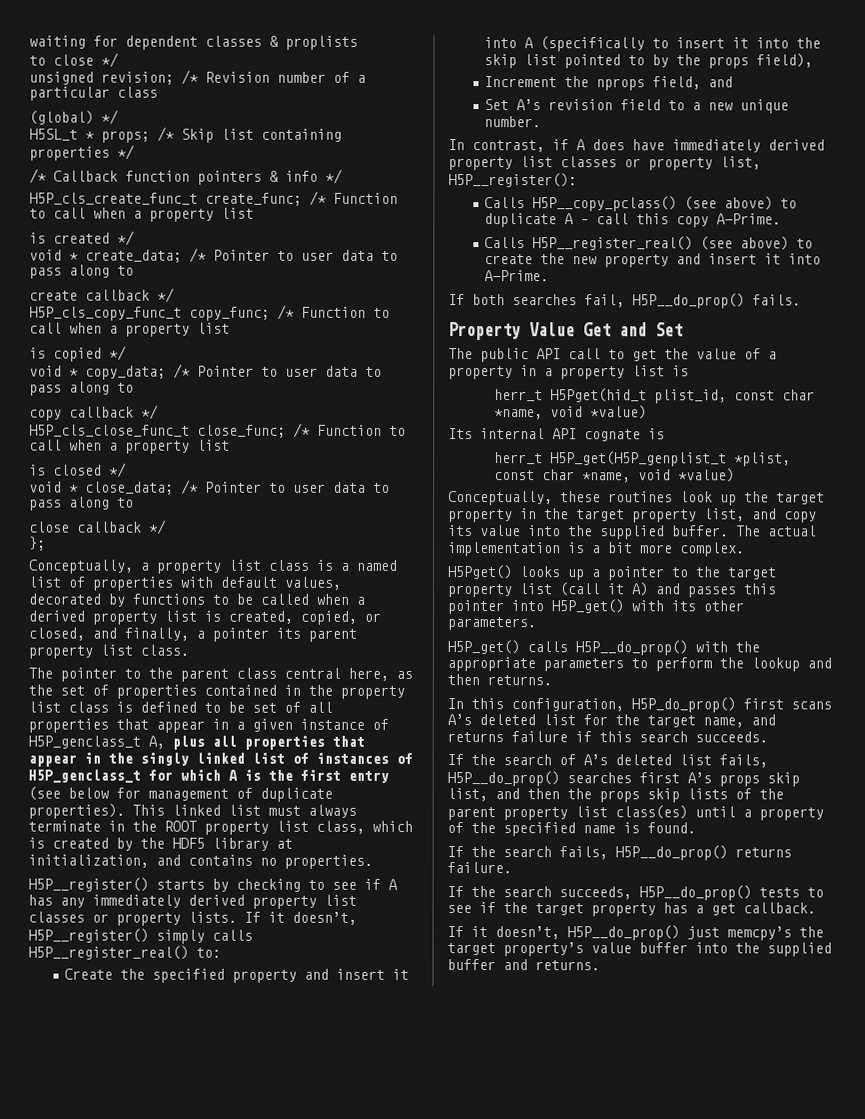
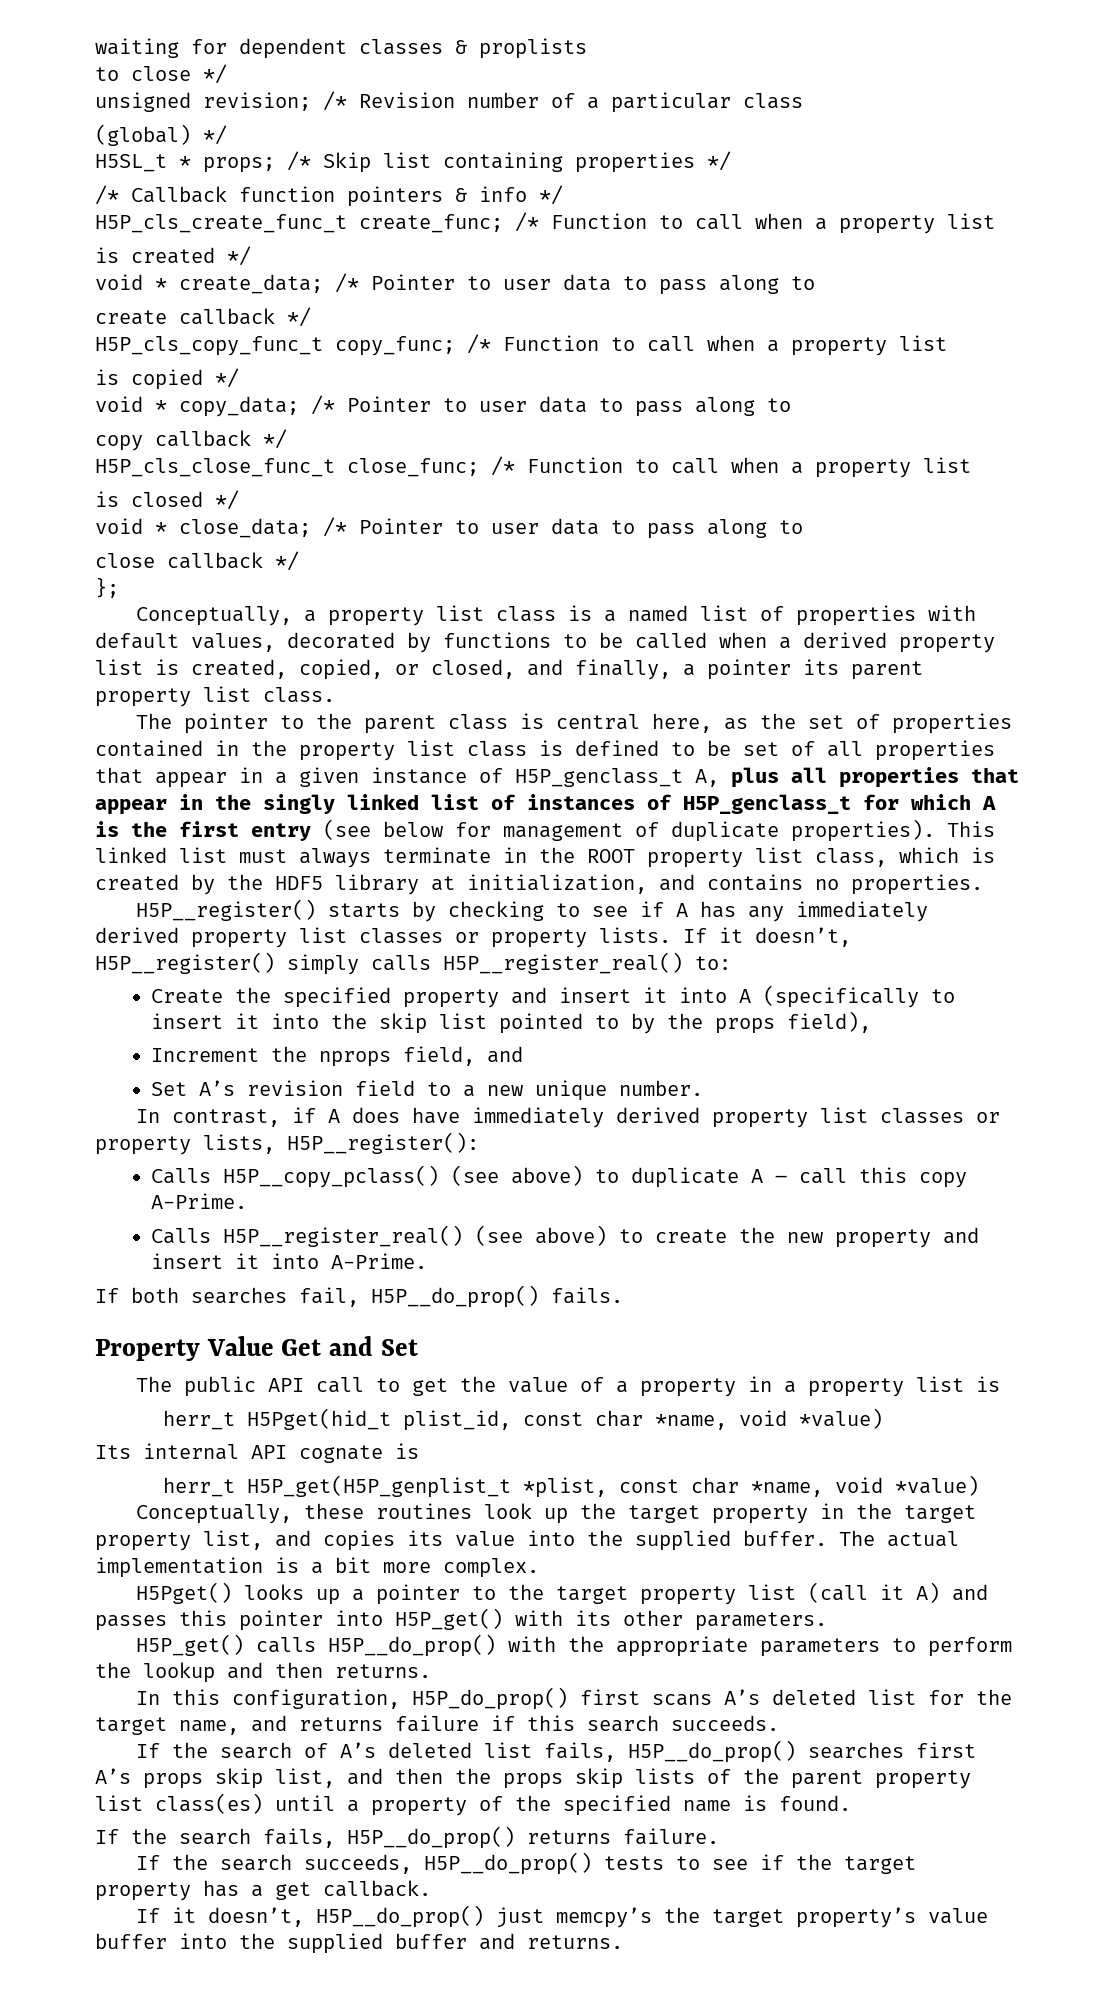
(277, 673) none -> [520,713,545,729] is
[720,156,761,170] list, -> [203,1134,275,1154] lists,
[784,511,817,523] copy -> [323,1530,395,1551] copies

